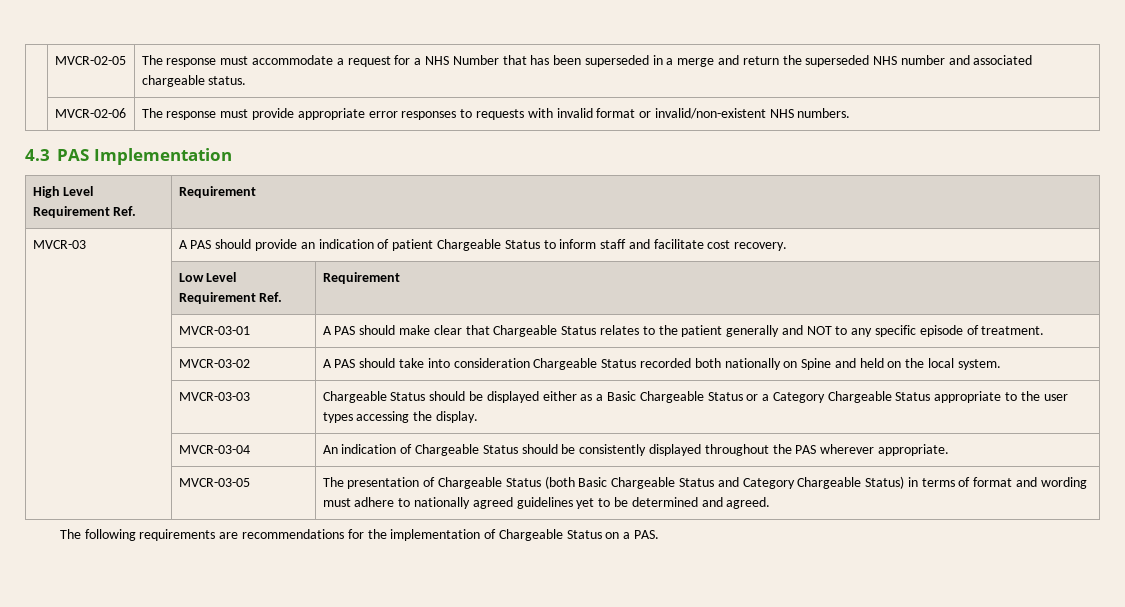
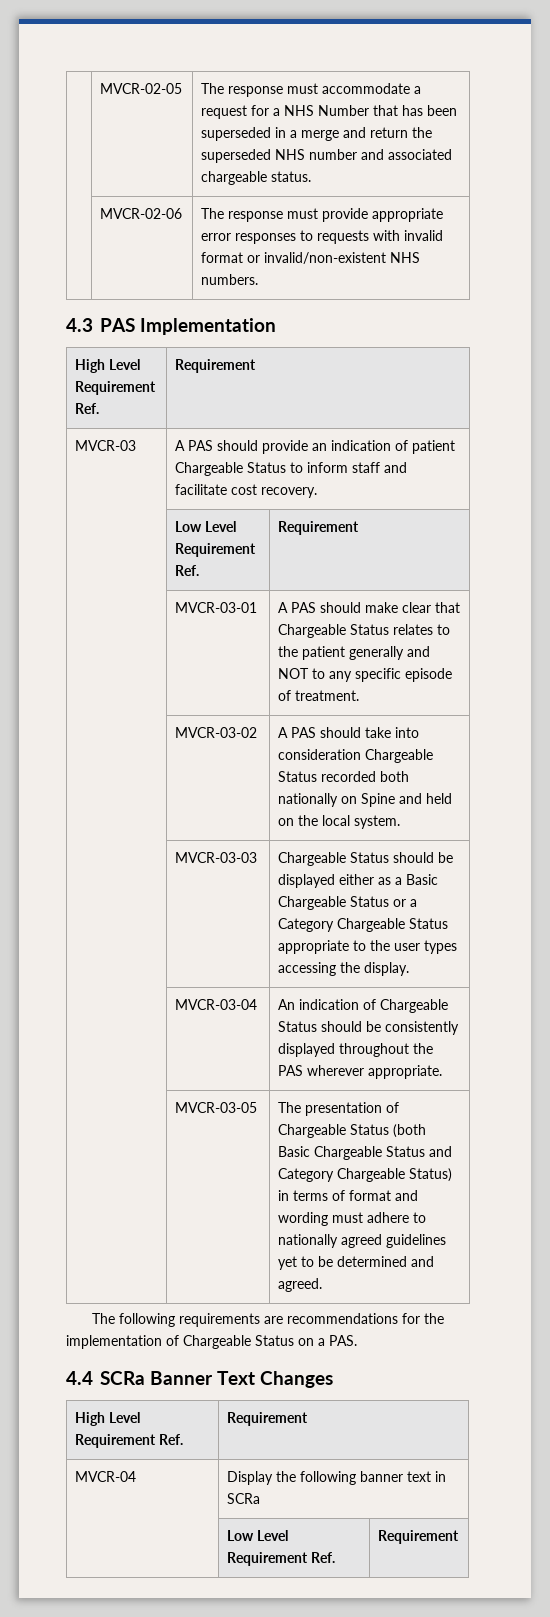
(659, 534) none -> [66,1371,334,1388] [75,1412,141,1426] [75,1434,184,1448] [227,1412,309,1426] [75,1471,137,1482] [227,1471,447,1485] [227,1493,261,1504] [227,1530,289,1541] [227,1552,336,1566] [378,1530,460,1544] // 4.4 SCRa Banner Text Changes // High Level Requirement Ref. | Requirement // MVCR-04 | Display the following banner text in SCRa // | Low Level Requirement Ref. | Requirement

